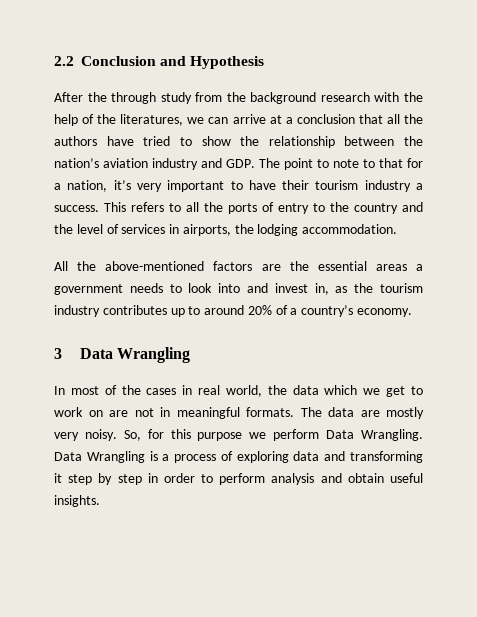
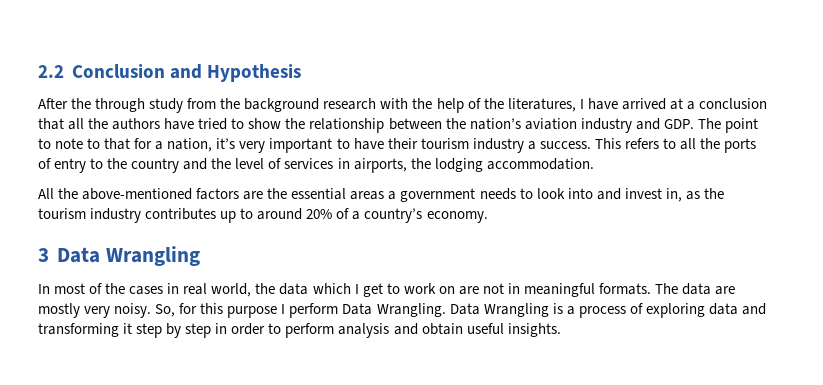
[187,114,266,124] we can arrive -> [579,98,666,110] I have arrived
[363,388,381,395] we -> [354,284,359,294] I
[249,432,267,439] we -> [281,304,286,314] I

